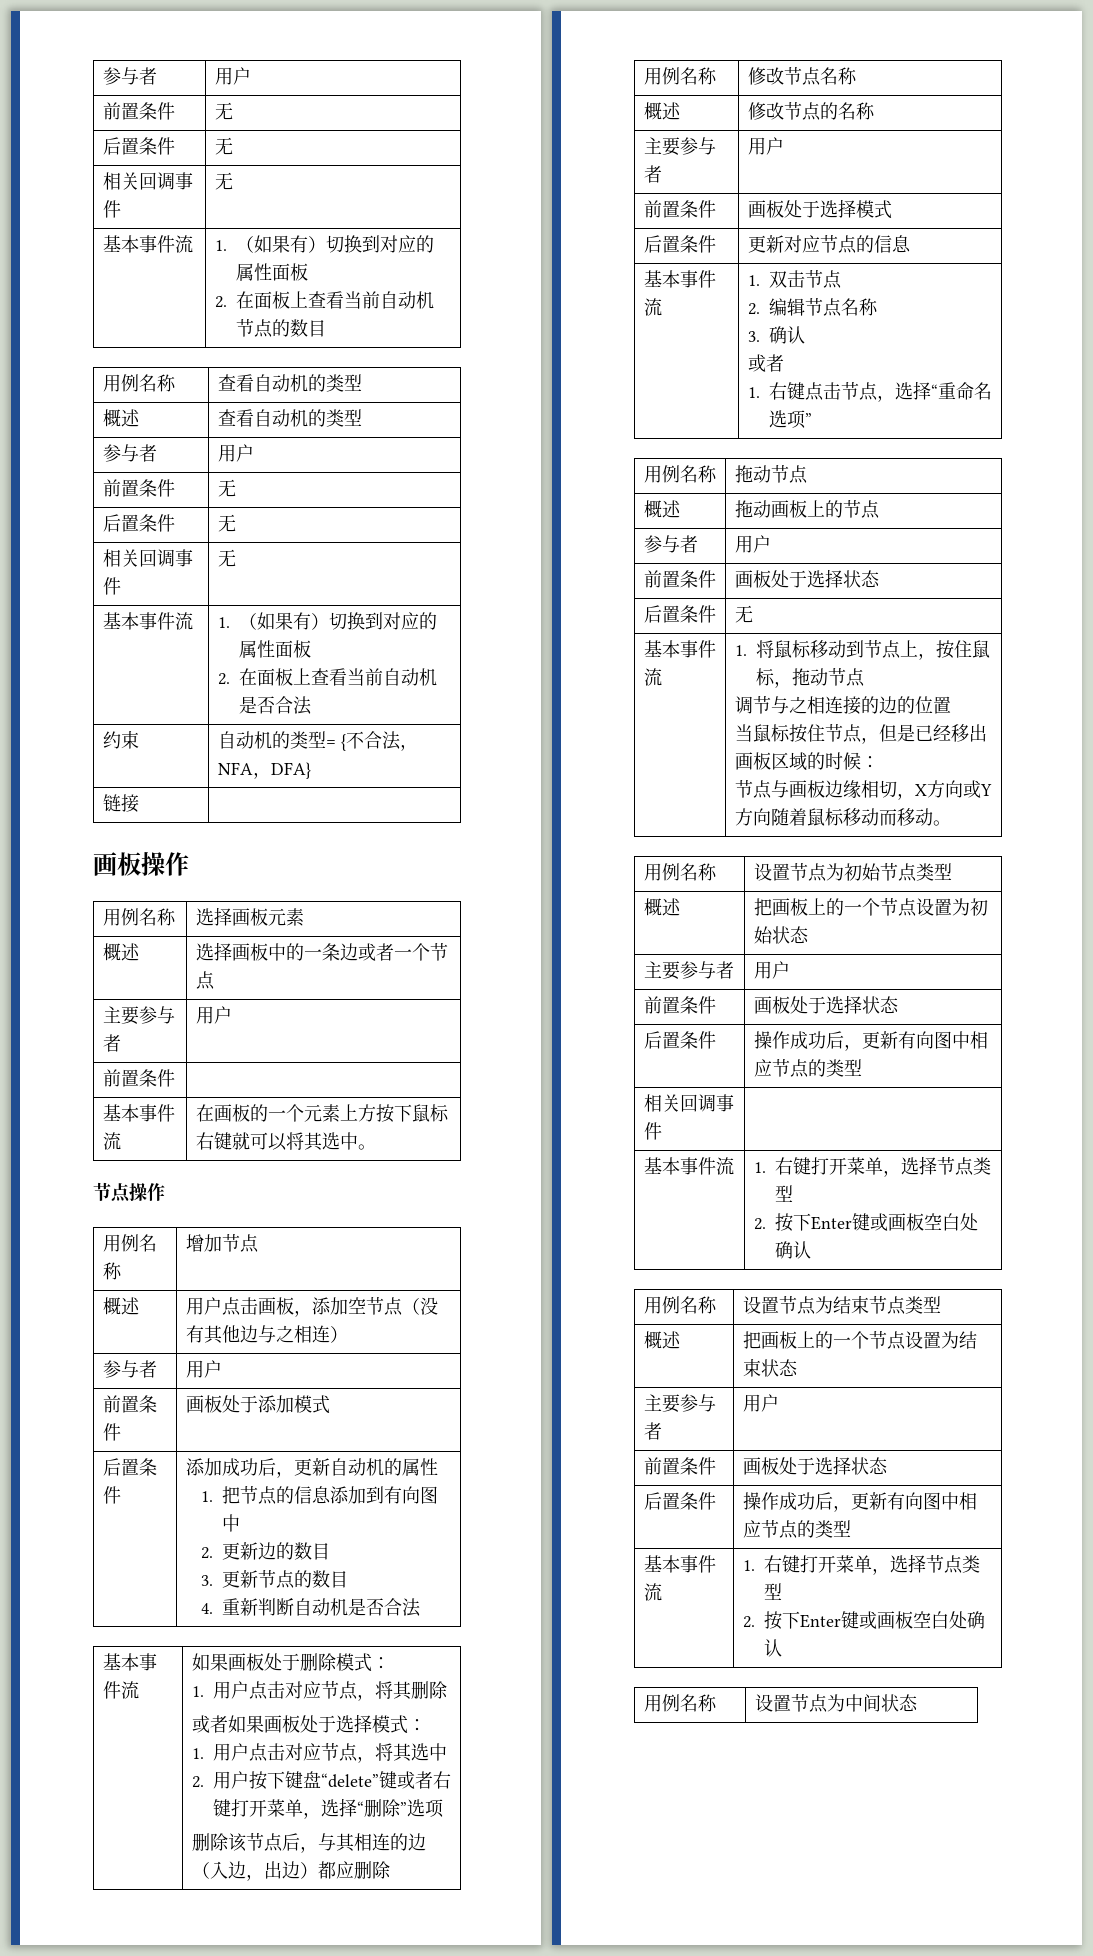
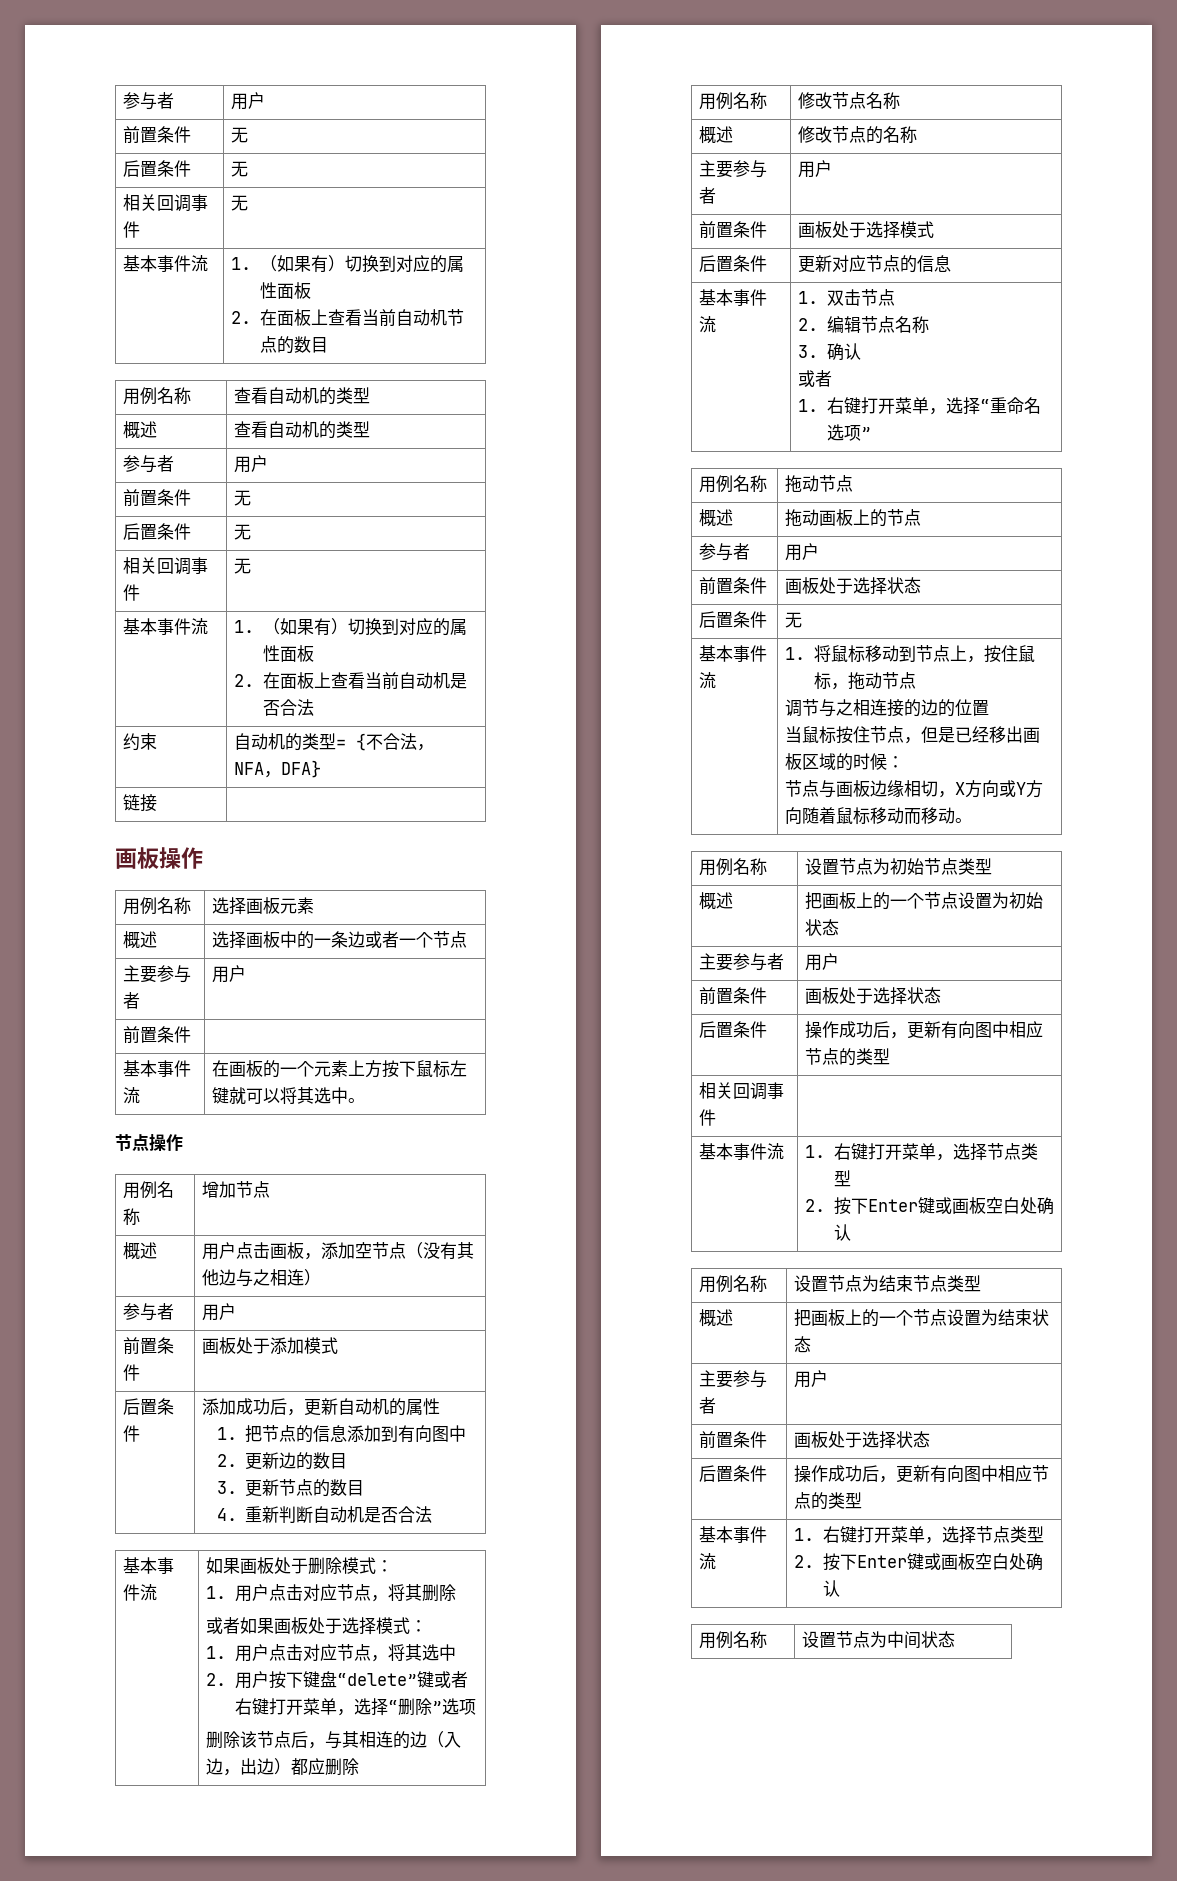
[195,1132,214,1150] 右 -> [450,1060,468,1077] 左
[804,382,878,401] 点击节点 -> [860,397,929,414] 打开菜单

